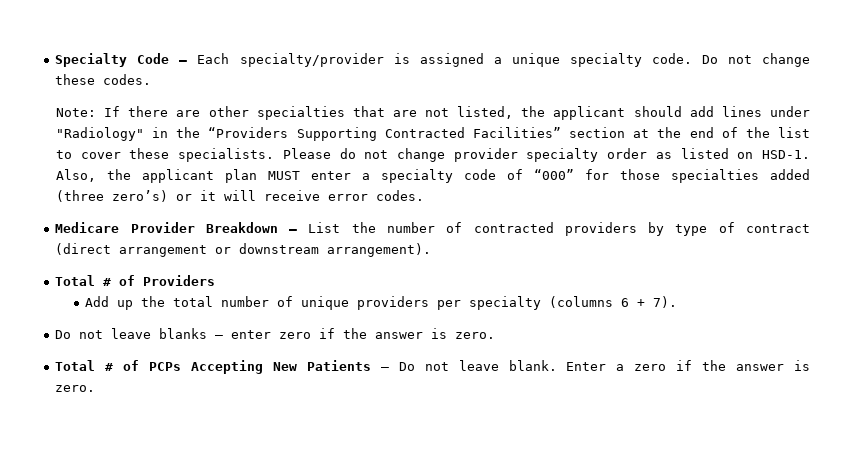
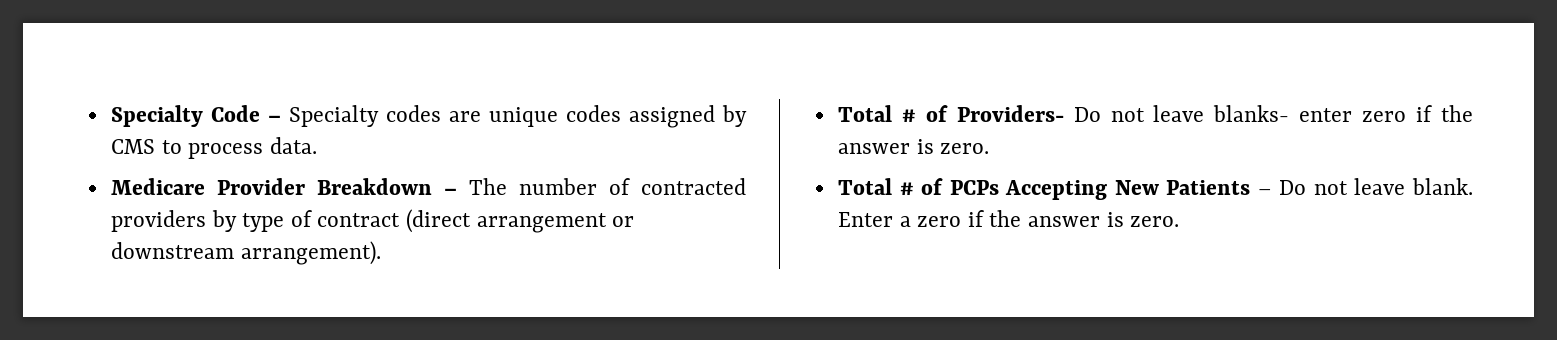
[197,53,811,67] [55,74,152,85] [56,106,811,120] [56,127,811,141] [56,148,810,162] [56,169,811,183] [56,190,425,202] Each specialty/provider is assigned a unique specialty code. Do not change these codes. // Note: If there are other specialties that are not listed, the applicant should add lines under "Radiology" in the “Providers Supporting Contracted Facilities” section at the end of the list to cover these specialists. Please do not change provider specialty order as listed on HSD-1. Also, the applicant plan MUST enter a specialty code of “000” for those specialties added (three zero’s) or it will receive error codes. -> [288,105,747,128] [110,137,317,159] Specialty codes are unique codes assigned by CMS to process data.
[308,222,376,233] List the -> [468,178,507,195] The
[143,275,216,286] [85,296,678,310] [55,328,224,339] Providers // Add up the total number of unique providers per specialty (columns 6 + 7). // Do not leave blanks – -> [956,105,1290,122] Providers- Do not leave blanks-

